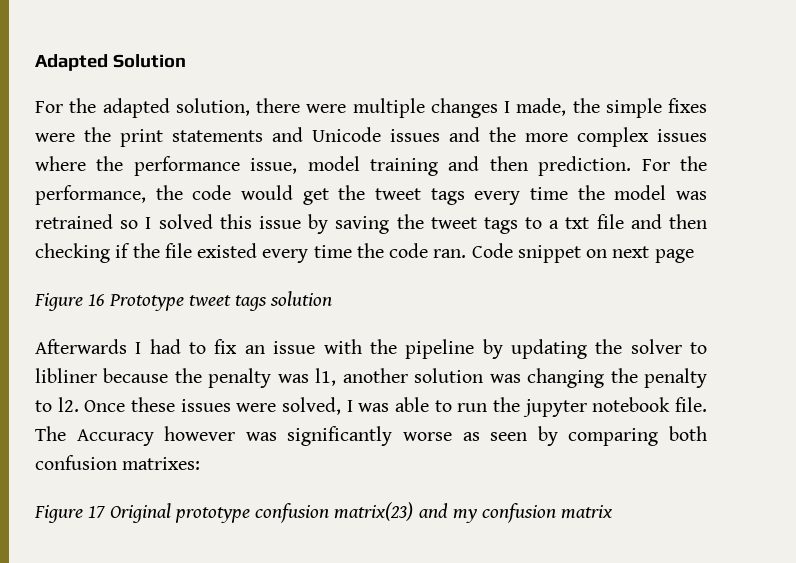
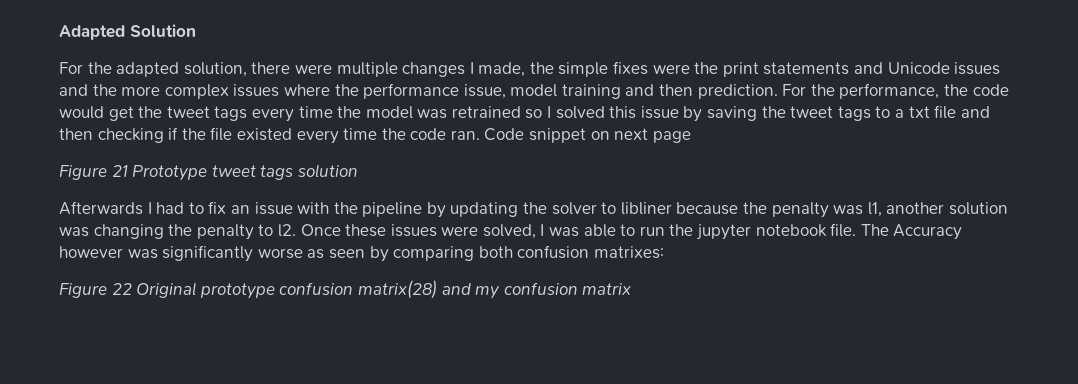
[88,294,106,306] 16 -> [111,165,128,177] 21
[88,506,106,518] 17 -> [111,283,132,295] 22
[334,502,414,521] matrix(23) -> [357,280,437,299] matrix(28)

